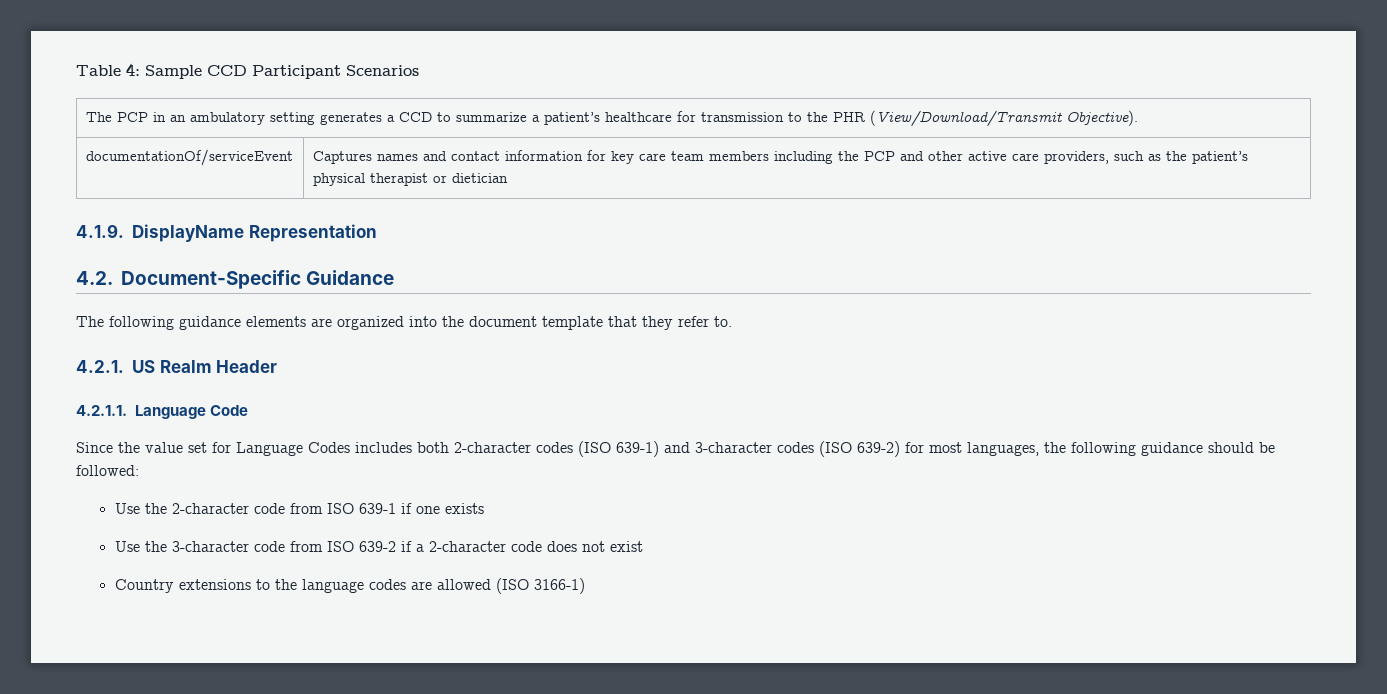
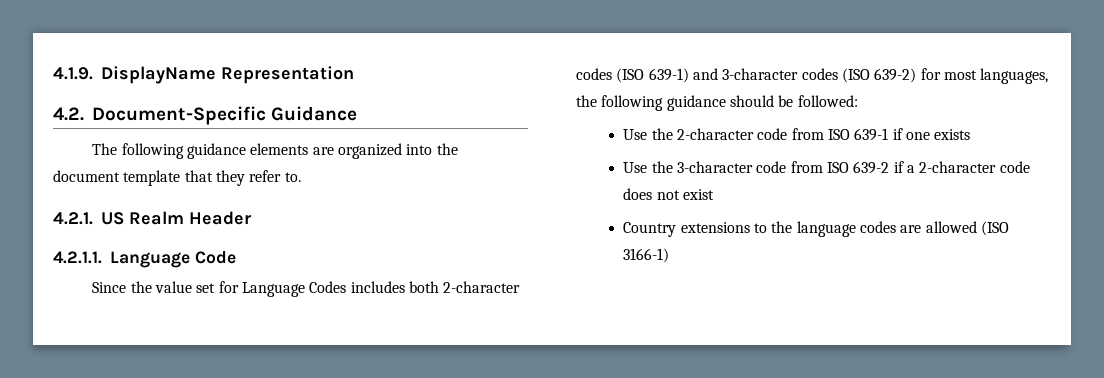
[76,63,419,79] [86,110,1139,126] [86,149,294,166] [313,150,1249,164] [313,173,509,186] Table 4: Sample CCD Participant Scenarios // The PCP in an ambulatory setting generates a CCD to summarize a patient’s healthcare for transmission to the PHR (View/Download/Transmit Objective). // documentationOf/serviceEvent | Captures names and contact information for key care team members including the PCP and other active care providers, such as the patient’s physical therapist or dietician // -> (53, 73) none

